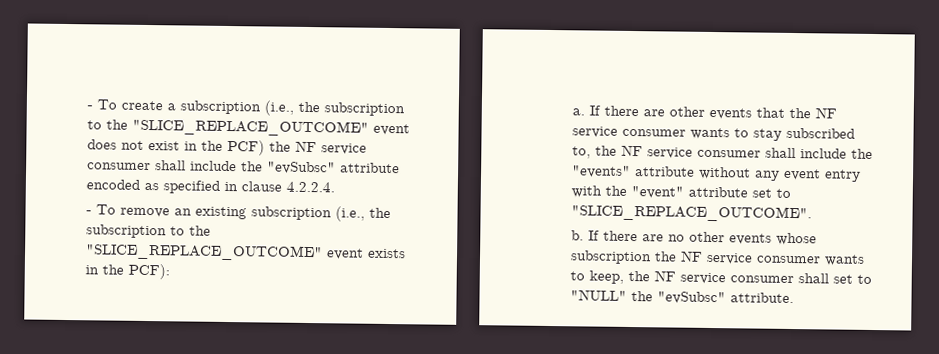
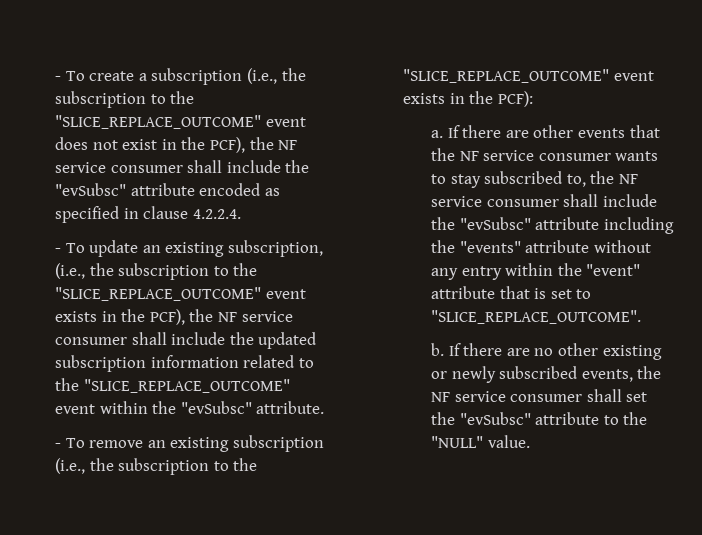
[227,139,266,156] PCF) -> [209,137,245,153] PCF),
(336, 187) none -> [55,240,323,257] [55,263,258,280] [55,287,306,301] [55,309,293,325] [55,332,317,349] [55,355,314,372] [55,378,290,393] [55,401,325,414] // - To update an existing subscription, (i.e., the subscription to the "SLICE_REPLACE_OUTCOME" event exists in the PCF), the NF service consumer shall include the updated subscription information related to the "SLICE_REPLACE_OUTCOME" event within the "evSubsc" attribute.
(873, 153) none -> [459,217,674,234] [431,240,456,253] "evSubsc" attribute including the
[782,168,861,182] [570,185,602,198] event entry with -> [461,263,554,280] entry within
(748, 192) none -> [499,286,547,299] that is
[728,232,817,246] [569,250,865,266] [569,270,624,284] events whose subscription the NF service consumer wants to keep, -> [602,345,662,360] [431,366,633,383] existing or newly subscribed events,
[856,274,872,284] [569,289,794,305] to "NULL" the "evSubsc" attribute. -> [431,412,648,425] [431,435,530,448] the "evSubsc" attribute to the "NULL" value.

